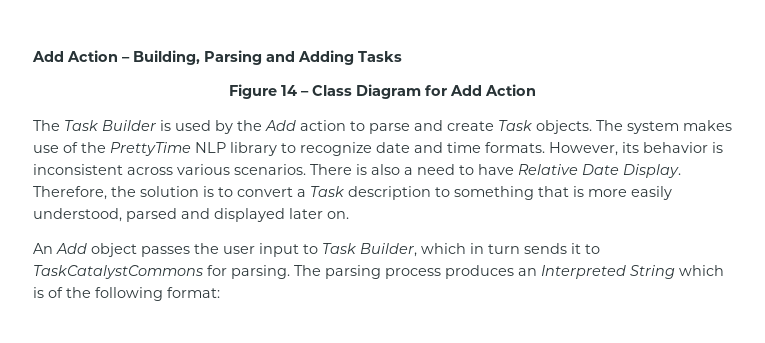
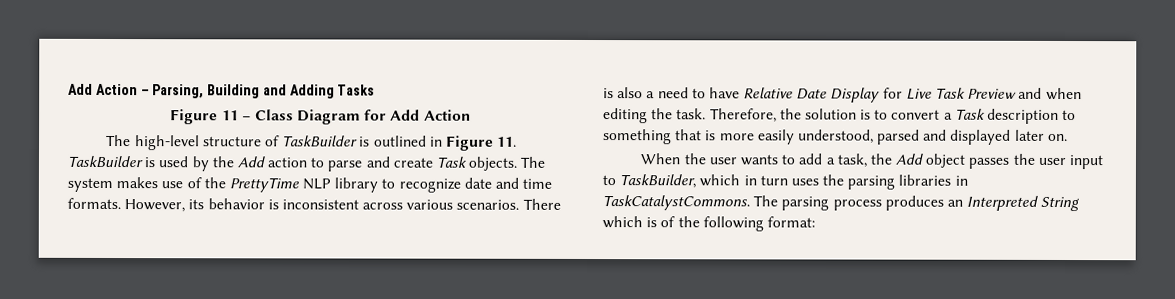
[133,50,262,65] Building, Parsing -> [152,84,261,99] Parsing, Building
[281,85,297,96] 14 -> [221,110,239,121] 11
[64,120,157,131] Task Builder -> [133,135,518,151] [67,155,143,168] high-level structure of TaskBuilder is outlined in Figure 11. TaskBuilder
[623,164,681,178] Display. -> [830,87,1082,103] [603,108,707,124] Display for Live Task Preview and when editing the task.
[33,243,53,254] An -> [640,153,892,168] When the user wants to add a task, the
[322,243,417,257] Task Builder, -> [619,174,697,189] TaskBuilder,
[524,243,600,254] [33,265,290,279] sends it to TaskCatalystCommons for parsing. -> [790,174,968,190] [602,195,750,211] uses the parsing libraries in TaskCatalystCommons.

